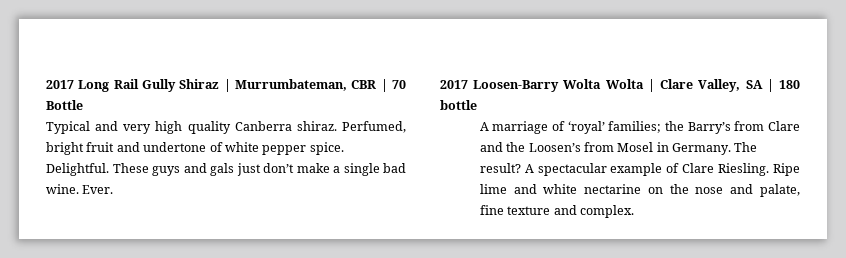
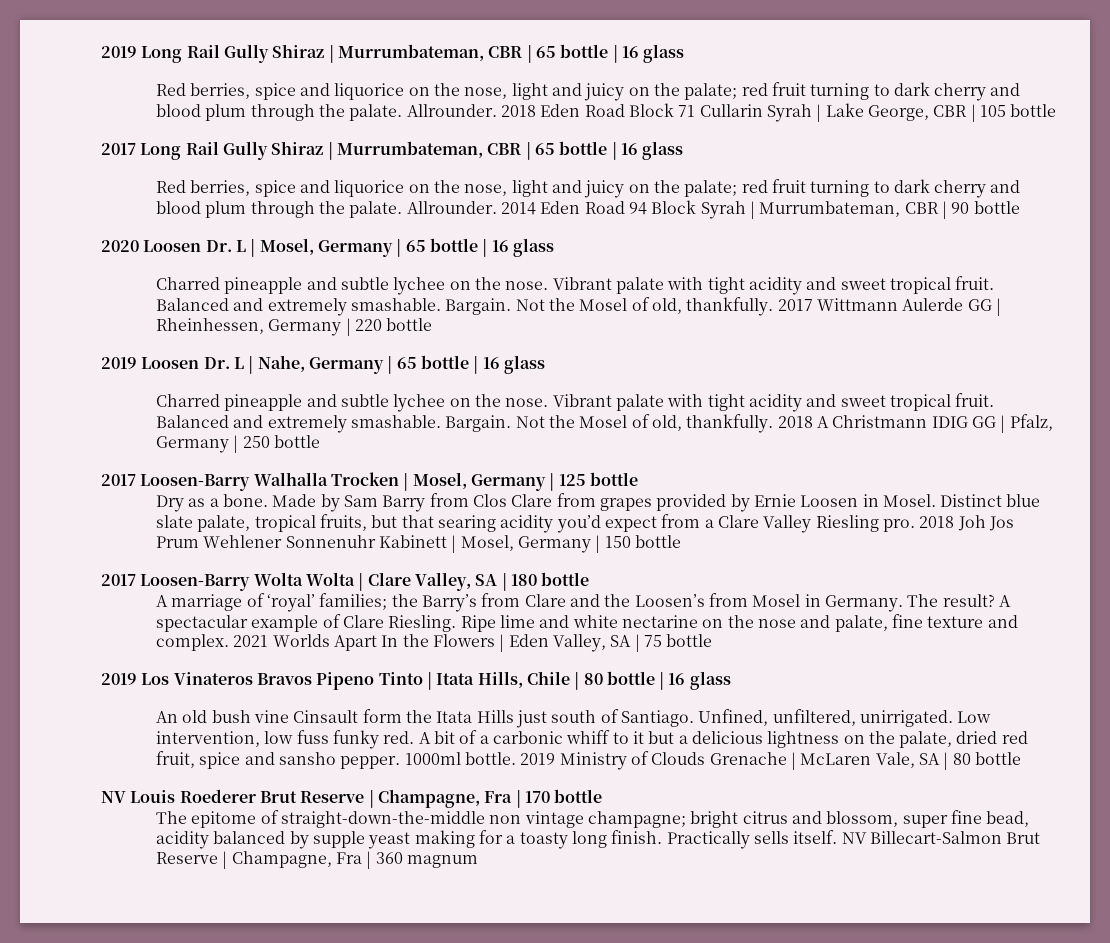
(46, 84) none -> [101,44,685,63] [156,82,1021,101] [156,103,1057,122] 2019 Long Rail Gully Shiraz | Murrumbateman, CBR | 65 bottle | 16 glass // Red berries, spice and liquorice on the nose, light and juicy on the palate; red fruit turning to dark cherry and blood plum through the palate. Allrounder. 2018 Eden Road Block 71 Cullarin Syrah | Lake George, CBR | 105 bottle //
[391,80,406,89] [46,100,83,110] [46,121,406,134] [46,142,344,155] [46,163,406,176] [46,184,114,194] 70 Bottle // Typical and very high quality Canberra shiraz. Perfumed, bright fruit and undertone of white pepper spice. Delightful. These guys and gals just don’t make a single bad wine. Ever. -> [534,141,684,160] [156,179,1021,198] [156,200,1020,219] [101,238,554,257] [156,276,995,295] [156,297,1001,316] [156,318,433,336] [101,355,545,374] [156,393,995,412] [156,414,1053,433] [156,435,321,453] [101,472,638,491] [156,493,1041,512] [156,514,1014,533] [156,535,681,553] 65 bottle | 16 glass // Red berries, spice and liquorice on the nose, light and juicy on the palate; red fruit turning to dark cherry and blood plum through the palate. Allrounder. 2014 Eden Road 94 Block Syrah | Murrumbateman, CBR | 90 bottle // 2020 Loosen Dr. L | Mosel, Germany | 65 bottle | 16 glass // Charred pineapple and subtle lychee on the nose. Vibrant palate with tight acidity and sweet tropical fruit. Balanced and extremely smashable. Bargain. Not the Mosel of old, thankfully. 2017 Wittmann Aulerde GG | Rheinhessen, Germany | 220 bottle // 2019 Loosen Dr. L | Nahe, Germany | 65 bottle | 16 glass // Charred pineapple and subtle lychee on the nose. Vibrant palate with tight acidity and sweet tropical fruit. Balanced and extremely smashable. Bargain. Not the Mosel of old, thankfully. 2018 A Christmann IDIG GG | Pfalz, Germany | 250 bottle // 2017 Loosen-Barry Walhalla Trocken | Mosel, Germany | 125 bottle // Dry as a bone. Made by Sam Barry from Clos Clare from grapes provided by Ernie Loosen in Mosel. Distinct blue slate palate, tropical fruits, but that searing acidity you’d expect from a Clare Valley Riesling pro. 2018 Joh Jos Prum Wehlener Sonnenuhr Kabinett | Mosel, Germany | 150 bottle
(634, 211) none -> [233,634,713,652] [101,671,731,690] [156,709,992,728] [156,730,1028,749] [156,751,1021,770] [101,789,603,808] [156,810,1030,828] [156,830,1041,849] [156,851,478,869] 2021 Worlds Apart In the Flowers | Eden Valley, SA | 75 bottle // 2019 Los Vinateros Bravos Pipeno Tinto | Itata Hills, Chile | 80 bottle | 16 glass // An old bush vine Cinsault form the Itata Hills just south of Santiago. Unfined, unfiltered, unirrigated. Low intervention, low fuss funky red. A bit of a carbonic whiff to it but a delicious lightness on the palate, dried red fruit, spice and sansho pepper. 1000ml bottle. 2019 Ministry of Clouds Grenache | McLaren Vale, SA | 80 bottle // NV Louis Roederer Brut Reserve | Champagne, Fra | 170 bottle // The epitome of straight-down-the-middle non vintage champagne; bright citrus and blossom, super fine bead, acidity balanced by supple yeast making for a toasty long finish. Practically sells itself. NV Billecart-Salmon Brut Reserve | Champagne, Fra | 360 magnum

